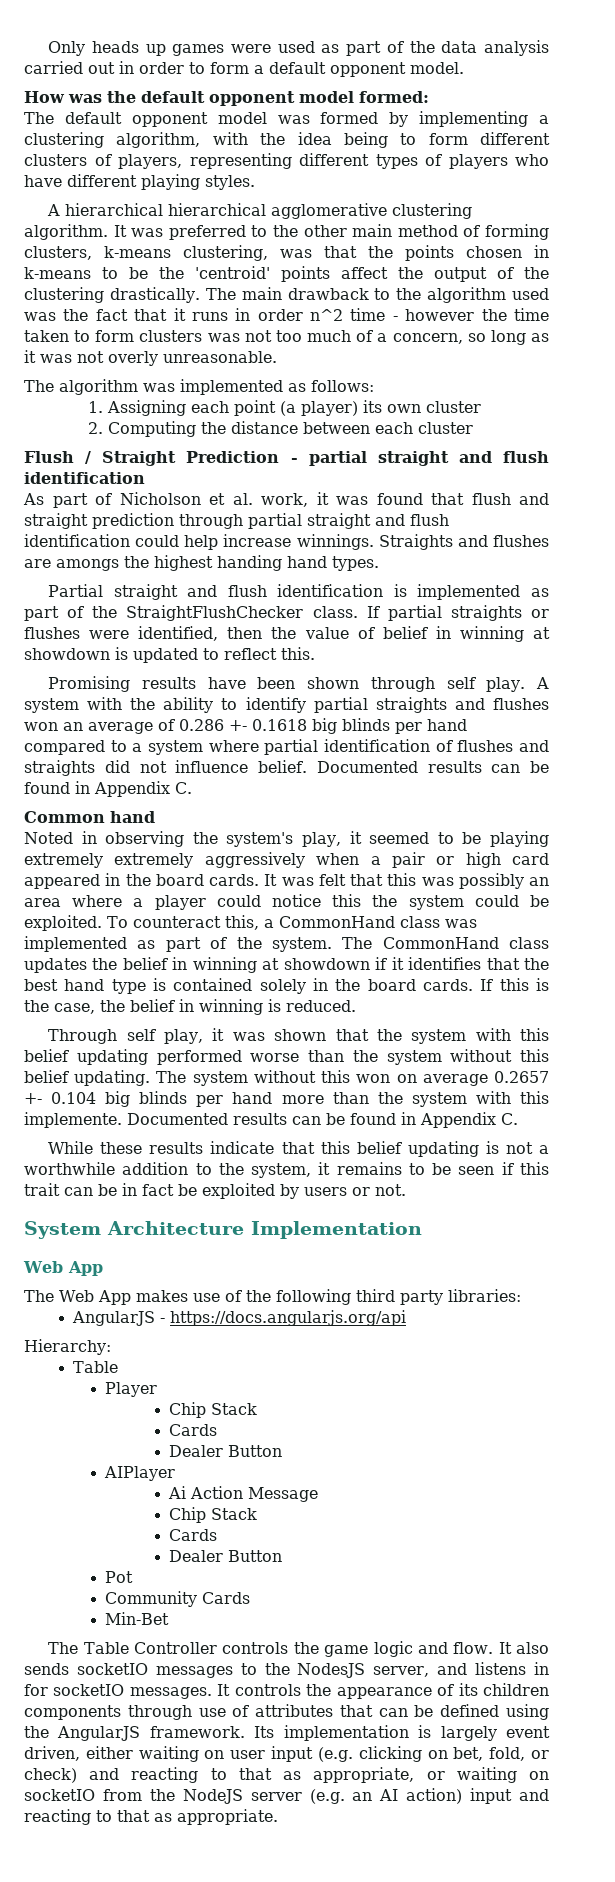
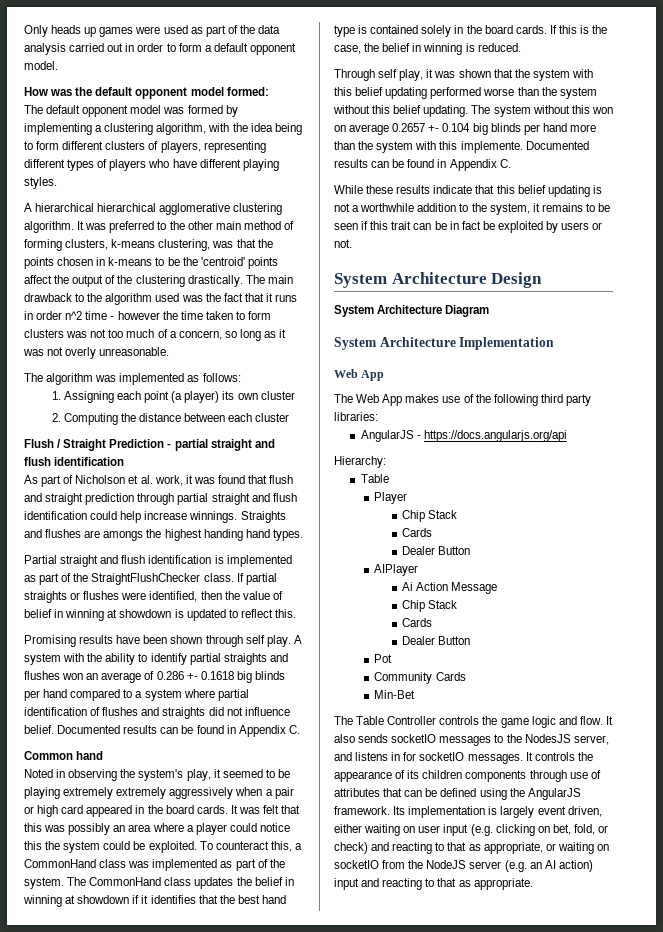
(406, 1190) none -> [334,272,543,288] [334,305,490,317] // System Architecture Design // System Architecture Diagram

